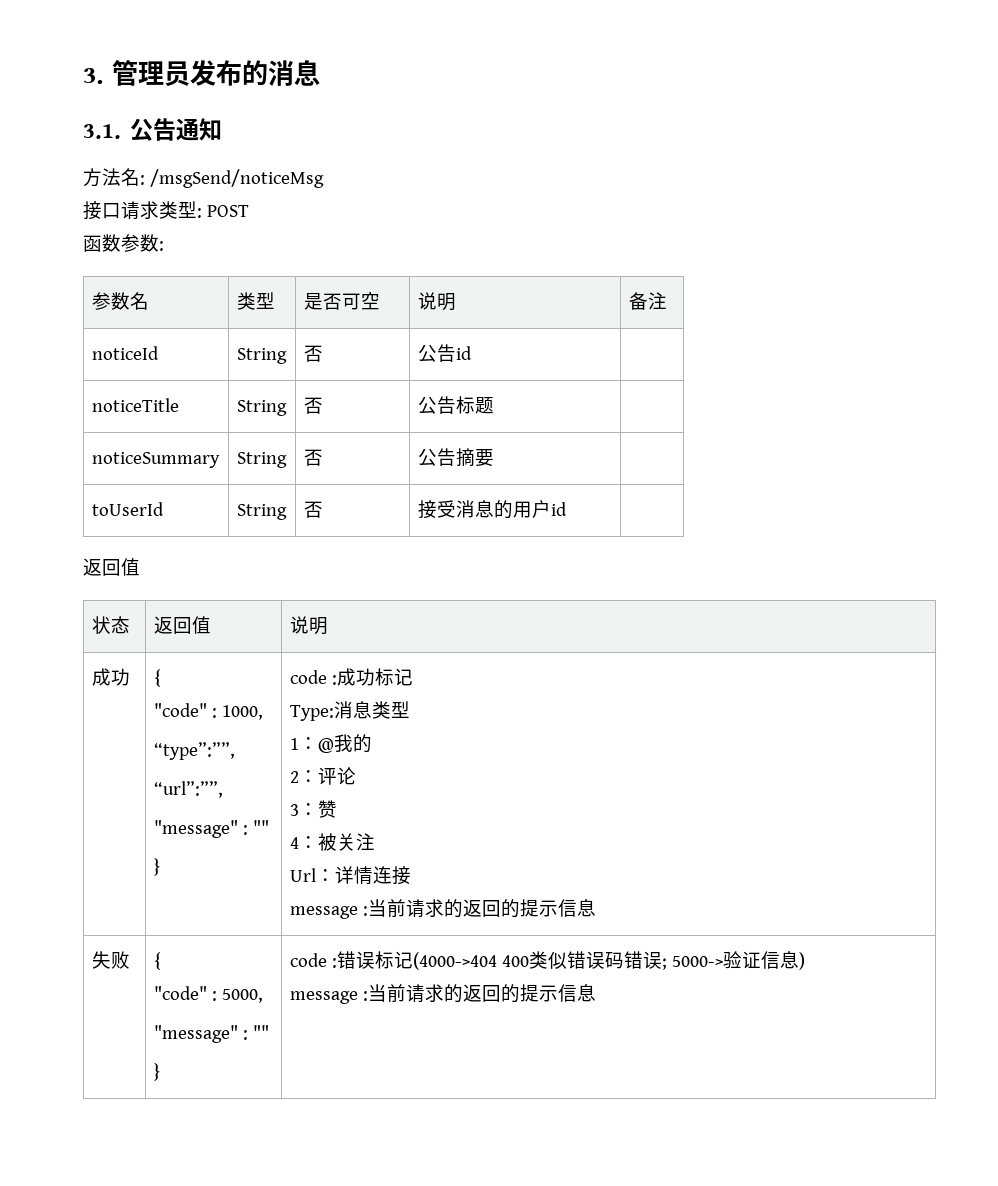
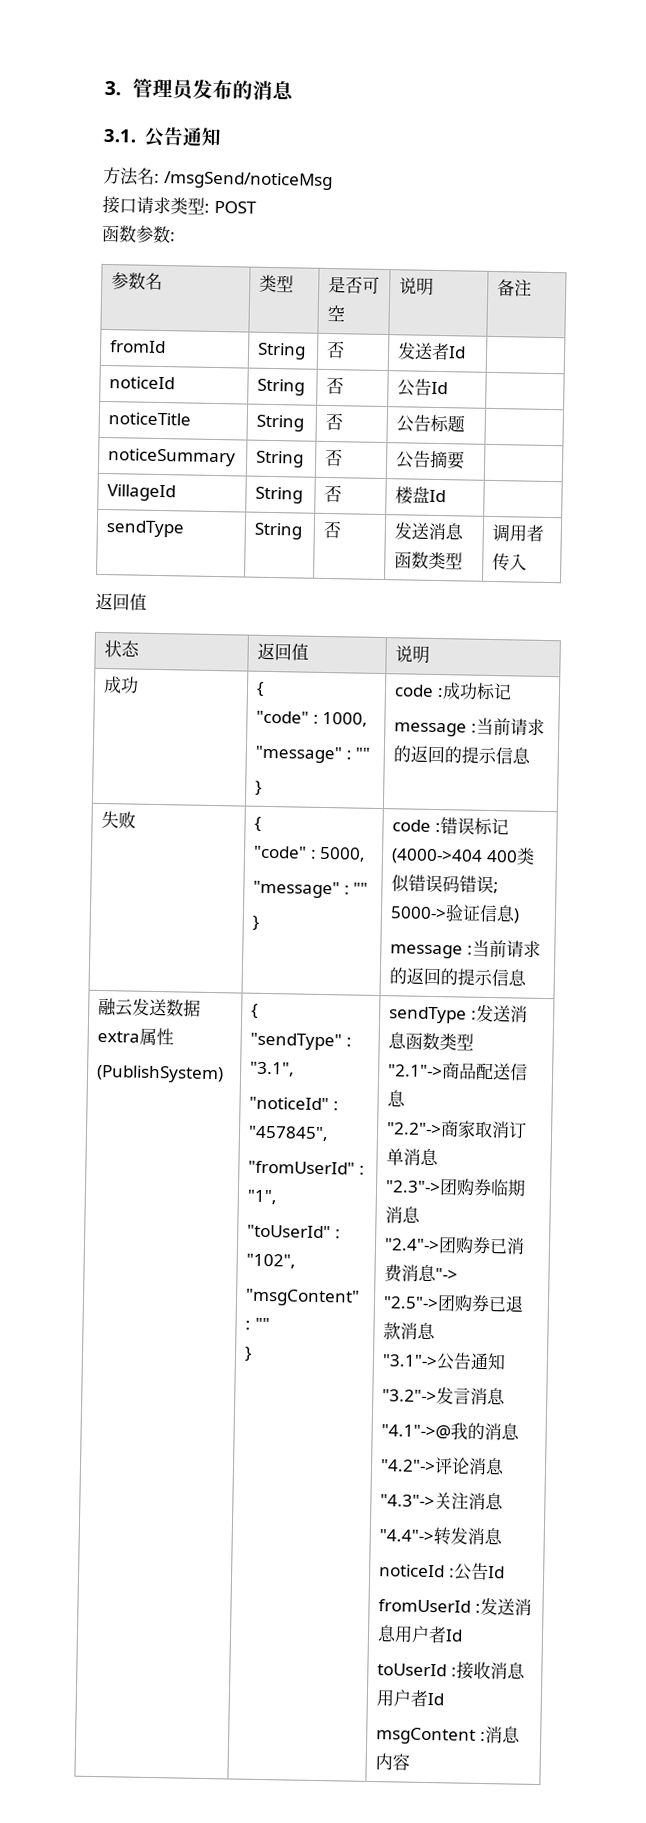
(667, 301) none -> [110,340,167,354] [257,342,307,360] [326,340,346,359] [397,342,467,361] // fromId | String | 否 | 发送者Id |
[455,346,472,360] id -> [431,381,449,395] Id
[91,502,164,516] [236,504,287,520] [303,501,323,518] [417,500,567,519] toUserId | String | 否 | 接受消息的用户id | -> [107,484,177,502] [255,486,304,504] [324,484,343,503] [395,486,447,505] [106,520,185,538] [254,522,303,540] [323,520,343,539] [394,522,465,541] [394,551,464,570] [492,523,545,543] [492,552,528,572] VillageId | String | 否 | 楼盘Id | // sendType | String | 否 | 发送消息函数类型 | 调用者传入
[153,742,235,760] [153,781,223,798] // “type”:””, // “url”:””, -> (369, 719) none
[289,701,410,721] [289,734,372,753] [289,767,356,785] [289,800,337,818] [289,833,375,851] [289,866,411,885] // Type:消息类型 // 1：@我的 // 2：评论 // 3：赞 // 4：被关注 // Url：详情连接 -> (512, 691) none
(596, 993) none -> [98,997,202,1017] [97,1027,175,1046] [96,1064,225,1084] [251,1003,259,1019] [250,1032,352,1051] [250,1061,296,1077] [249,1096,339,1111] [248,1125,330,1142] [248,1160,365,1175] [247,1189,278,1205] [247,1224,341,1239] [246,1253,297,1269] [245,1288,361,1307] [245,1317,270,1331] [244,1346,253,1362] [389,1004,528,1024] [388,1032,475,1051] [388,1062,529,1081] [387,1090,407,1108] [387,1120,528,1139] [386,1148,440,1167] [385,1178,527,1197] [385,1206,422,1224] [384,1236,526,1255] [384,1264,459,1283] [383,1294,525,1313] [383,1322,437,1341] [382,1352,507,1371] [382,1387,507,1406] [381,1422,521,1441] [380,1457,506,1476] [380,1492,505,1511] [379,1527,504,1546] [379,1562,505,1581] [378,1597,532,1616] [377,1625,464,1644] [377,1661,526,1680] [376,1689,445,1708] [376,1726,521,1745] [375,1753,411,1771] // 融云发送数据extra属性 // (PublishSystem) | { // "sendType" : "3.1", // "noticeId" : "457845", // "fromUserId" : "1", // "toUserId" : "102", // "msgContent" : "" // } | sendType :发送消息函数类型 // "2.1"->商品配送信息 // "2.2"->商家取消订单消息 // "2.3"->团购券临期消息 // "2.4"->团购券已消费消息"-> // "2.5"->团购券已退款消息 // "3.1"->公告通知 // "3.2"->发言消息 // "4.1"->@我的消息 // "4.2"->评论消息 // "4.3"->关注消息 // "4.4"->转发消息 // noticeId :公告Id // fromUserId :发送消息用户者Id // toUserId :接收消息用户者Id // msgContent :消息内容

